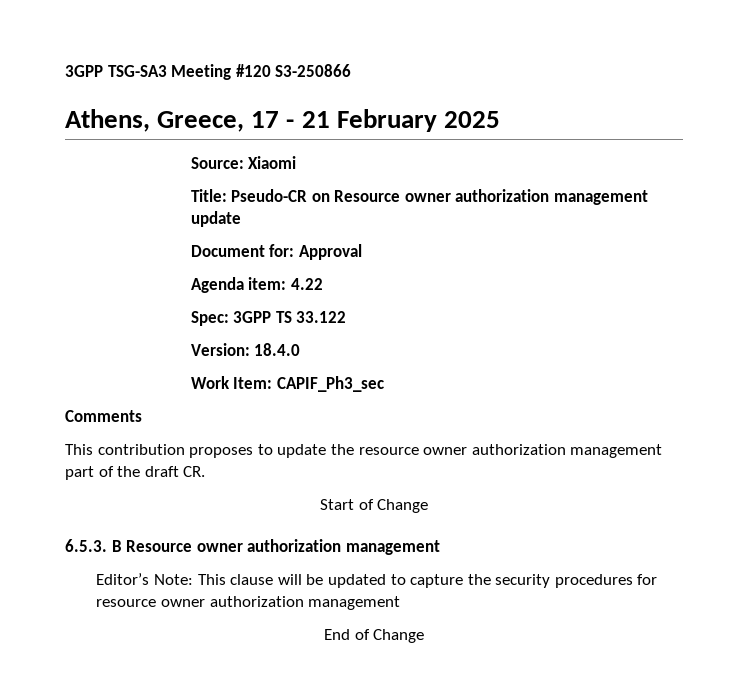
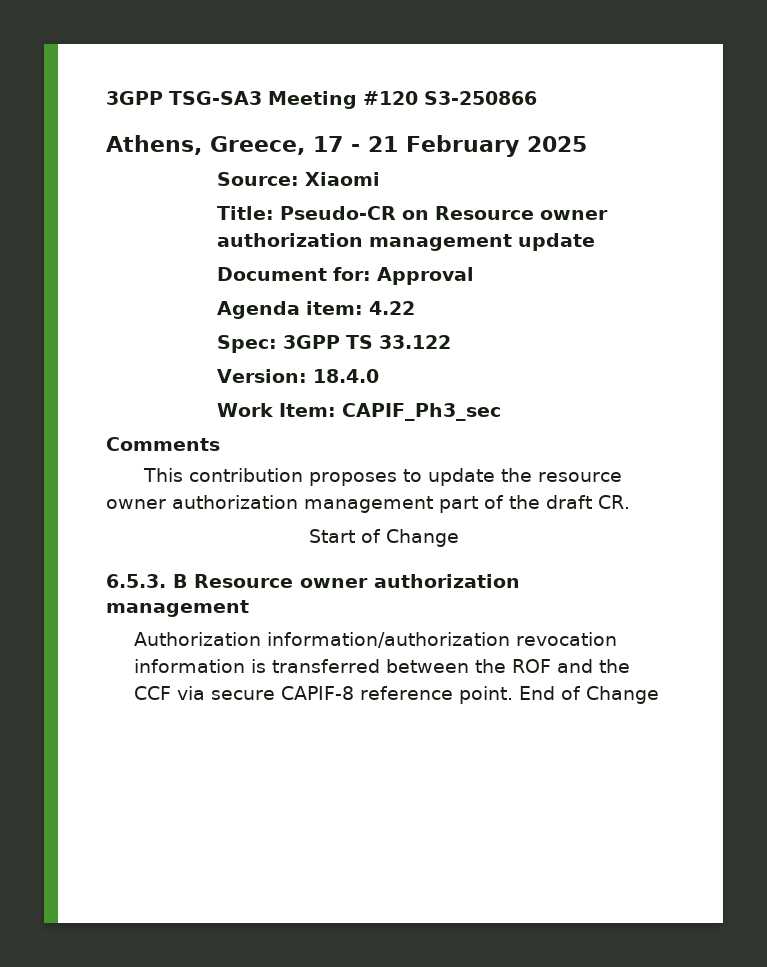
[96,573,658,588] [96,596,401,610] Editor’s Note: This clause will be updated to capture the security procedures for resource owner authorization management // -> [133,632,617,648] [133,659,630,673] [133,686,513,704] Authorization information/authorization revocation information is transferred between the ROF and the CCF via secure CAPIF-8 reference point.

